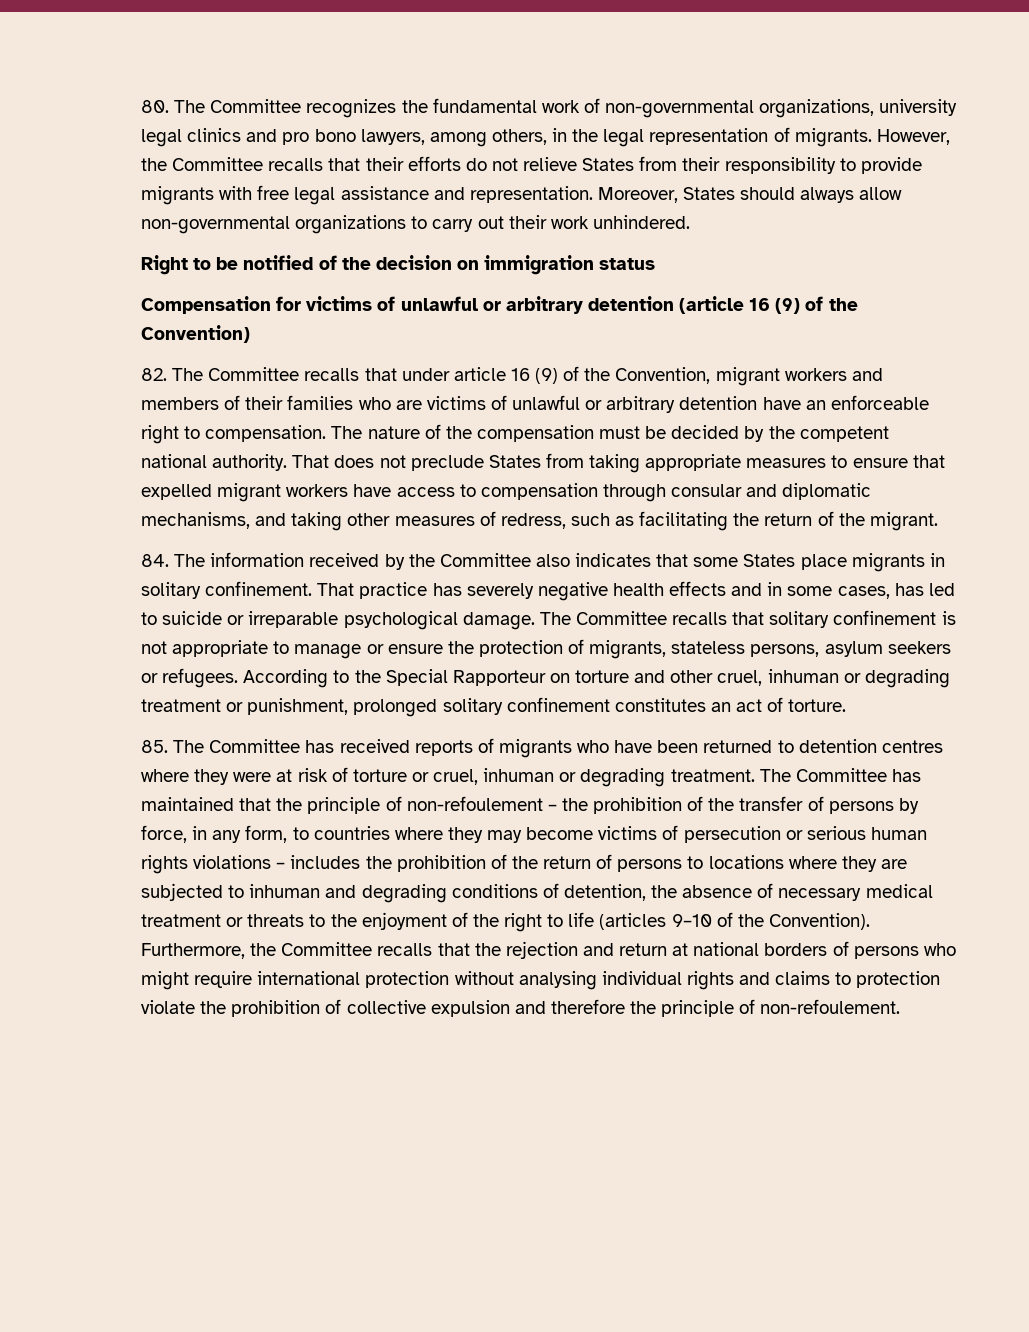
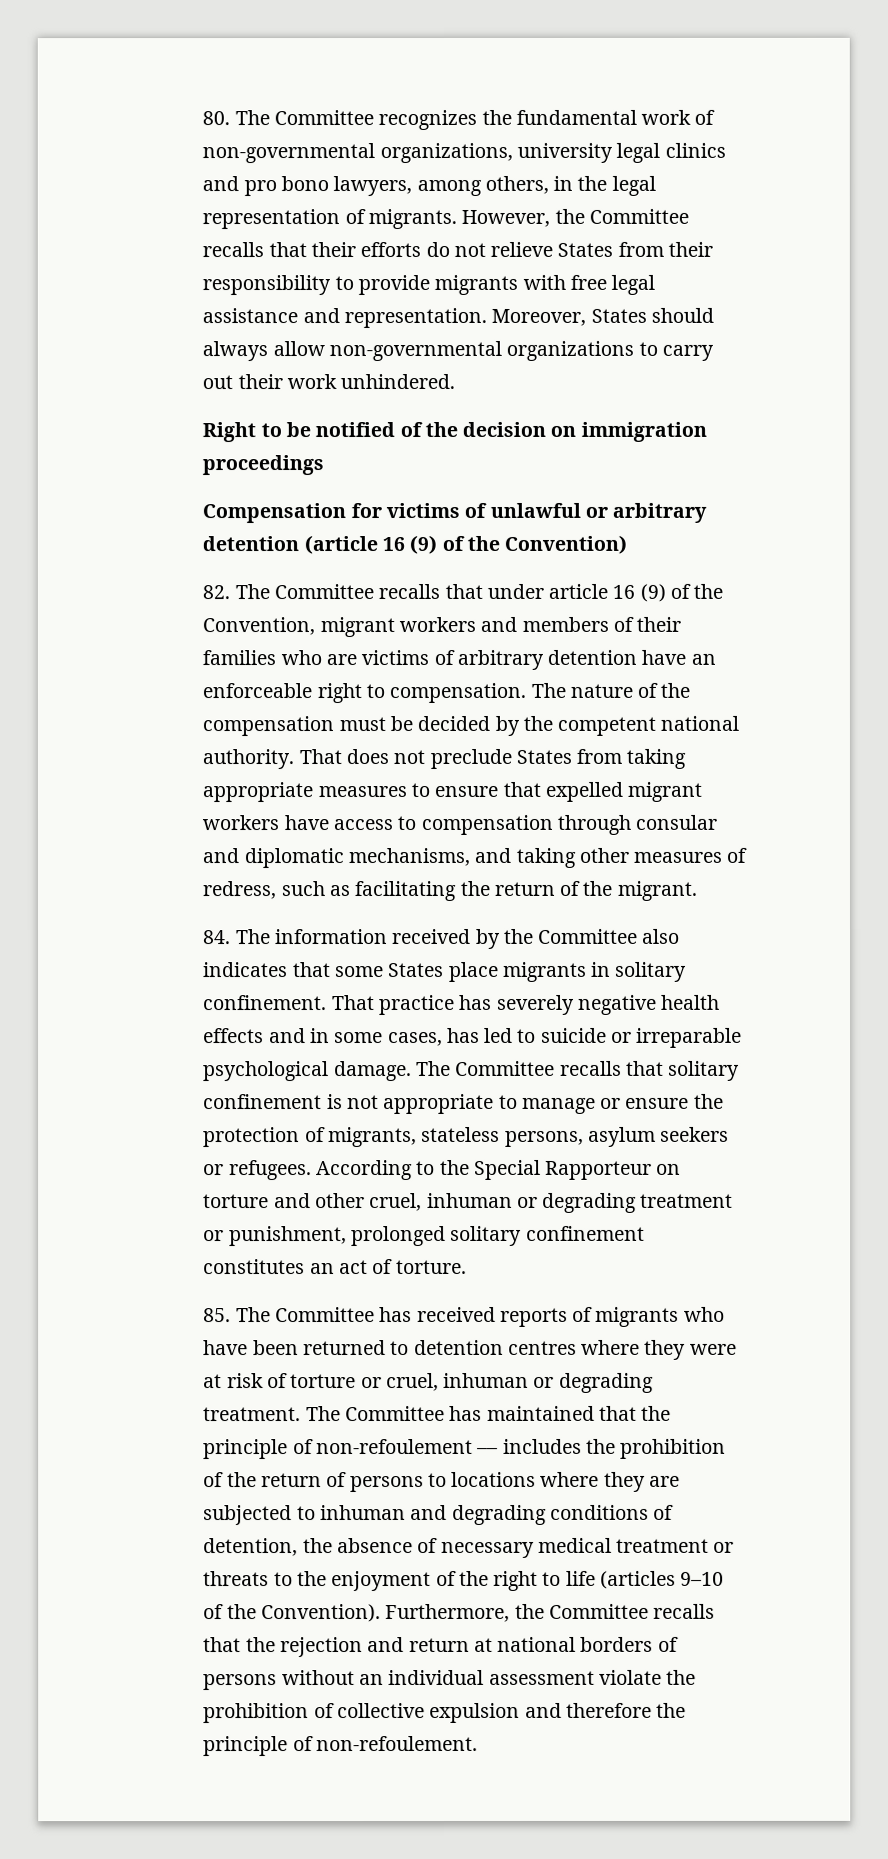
[599,258,656,270] status -> [202,455,325,476] proceedings
[512,395,603,410] unlawful or -> (455, 657) none
[547,796,919,814] [140,825,927,843] [140,855,286,874] – the prohibition of the transfer of persons by force, in any form, to countries where they may become victims of persecution or serious human rights violations – -> [476,1447,499,1454] ––
[923,943,956,956] [140,971,941,990] who might require international protection without analysing individual rights and claims to protection -> [281,1669,595,1686] without an individual assessment

